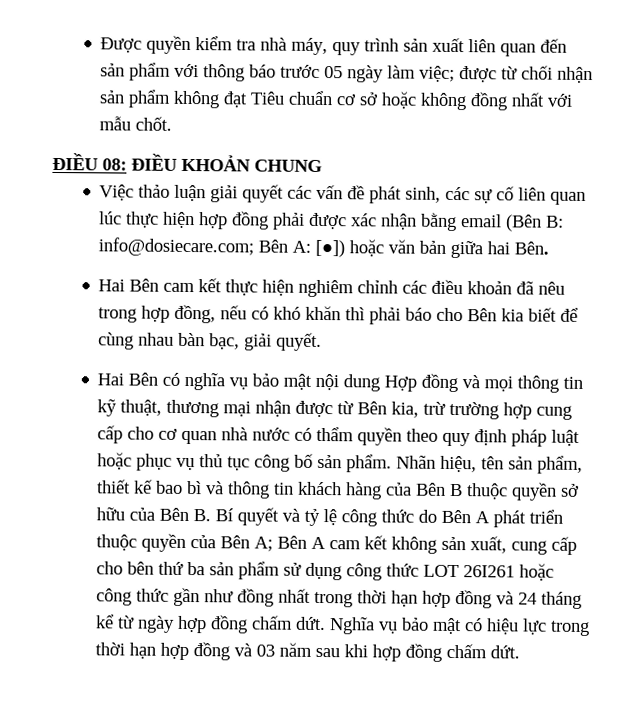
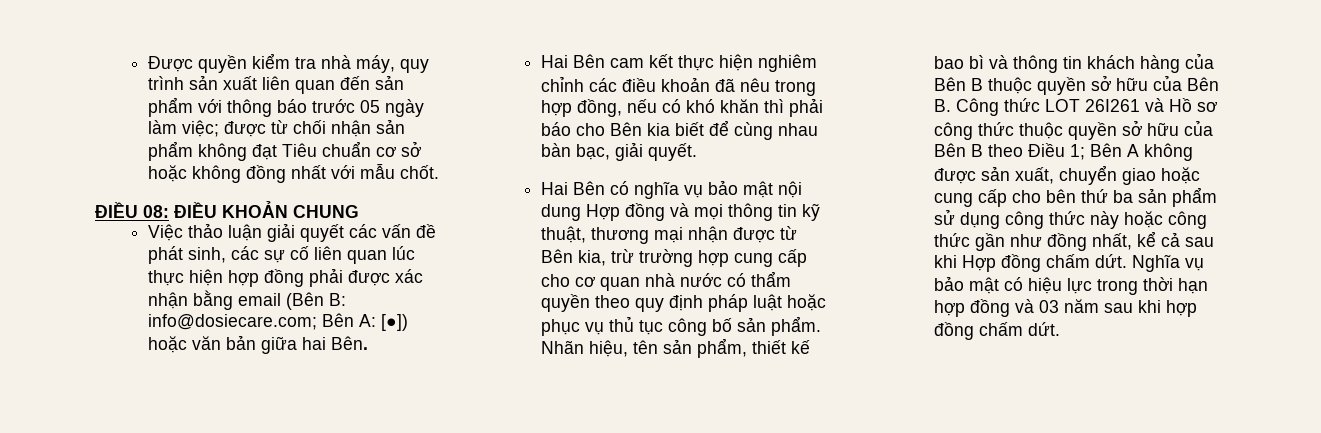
[215,507,564,528] [96,533,508,554] Bí quyết và tỷ lệ công thức do Bên A phát triển thuộc quyền của Bên A; Bên A cam kết không sản xuất, -> [955,98,1217,116] [933,120,1213,140] [933,143,1193,161] [933,165,1200,185] Công thức LOT 26I261 và Hồ sơ công thức thuộc quyền sở hữu của Bên B theo Điều 1; Bên A không được sản xuất, chuyển giao hoặc
[423,564,516,578] LOT 26I261 -> [1089,211,1119,229] này
[278,588,583,609] [96,614,208,634] nhất trong thời hạn hợp đồng và 24 tháng kể từ ngày hợp -> [1091,231,1214,250] [933,255,996,272] nhất, kể cả sau khi Hợp

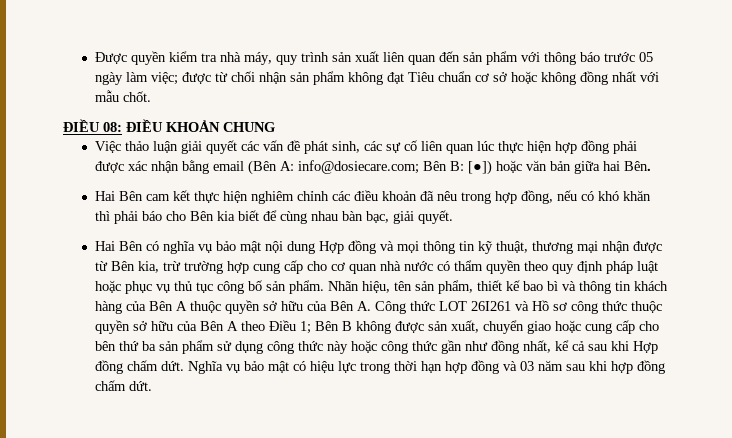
[328,293,346,306] B: -> [280,161,295,171] A:
[358,314,376,327] A: -> [450,161,465,171] B:
[970,75,1219,95] [933,99,951,112] B thuộc quyền sở hữu của Bên B. -> [176,300,372,314] A thuộc quyền sở hữu của Bên A.
[970,144,983,157] B -> [227,321,239,331] A
[1126,144,1139,157] A -> [342,321,353,331] B

